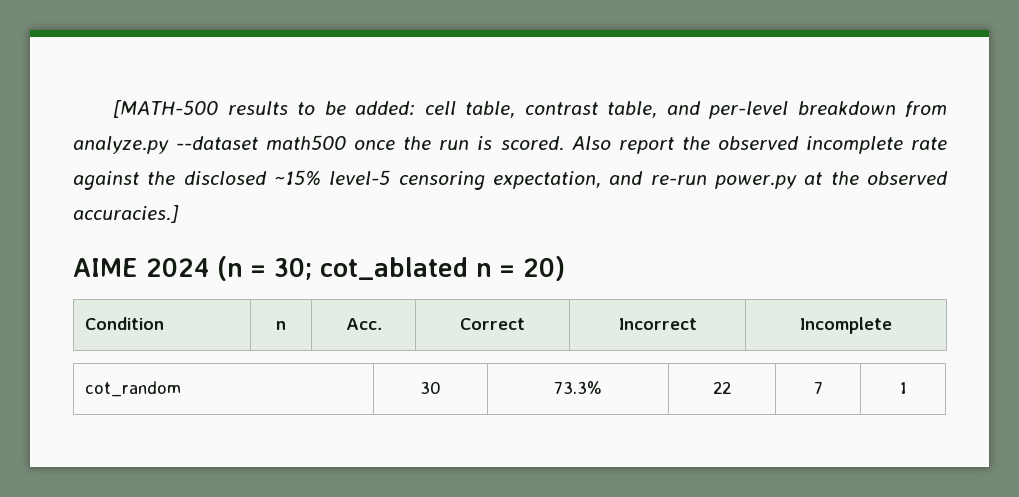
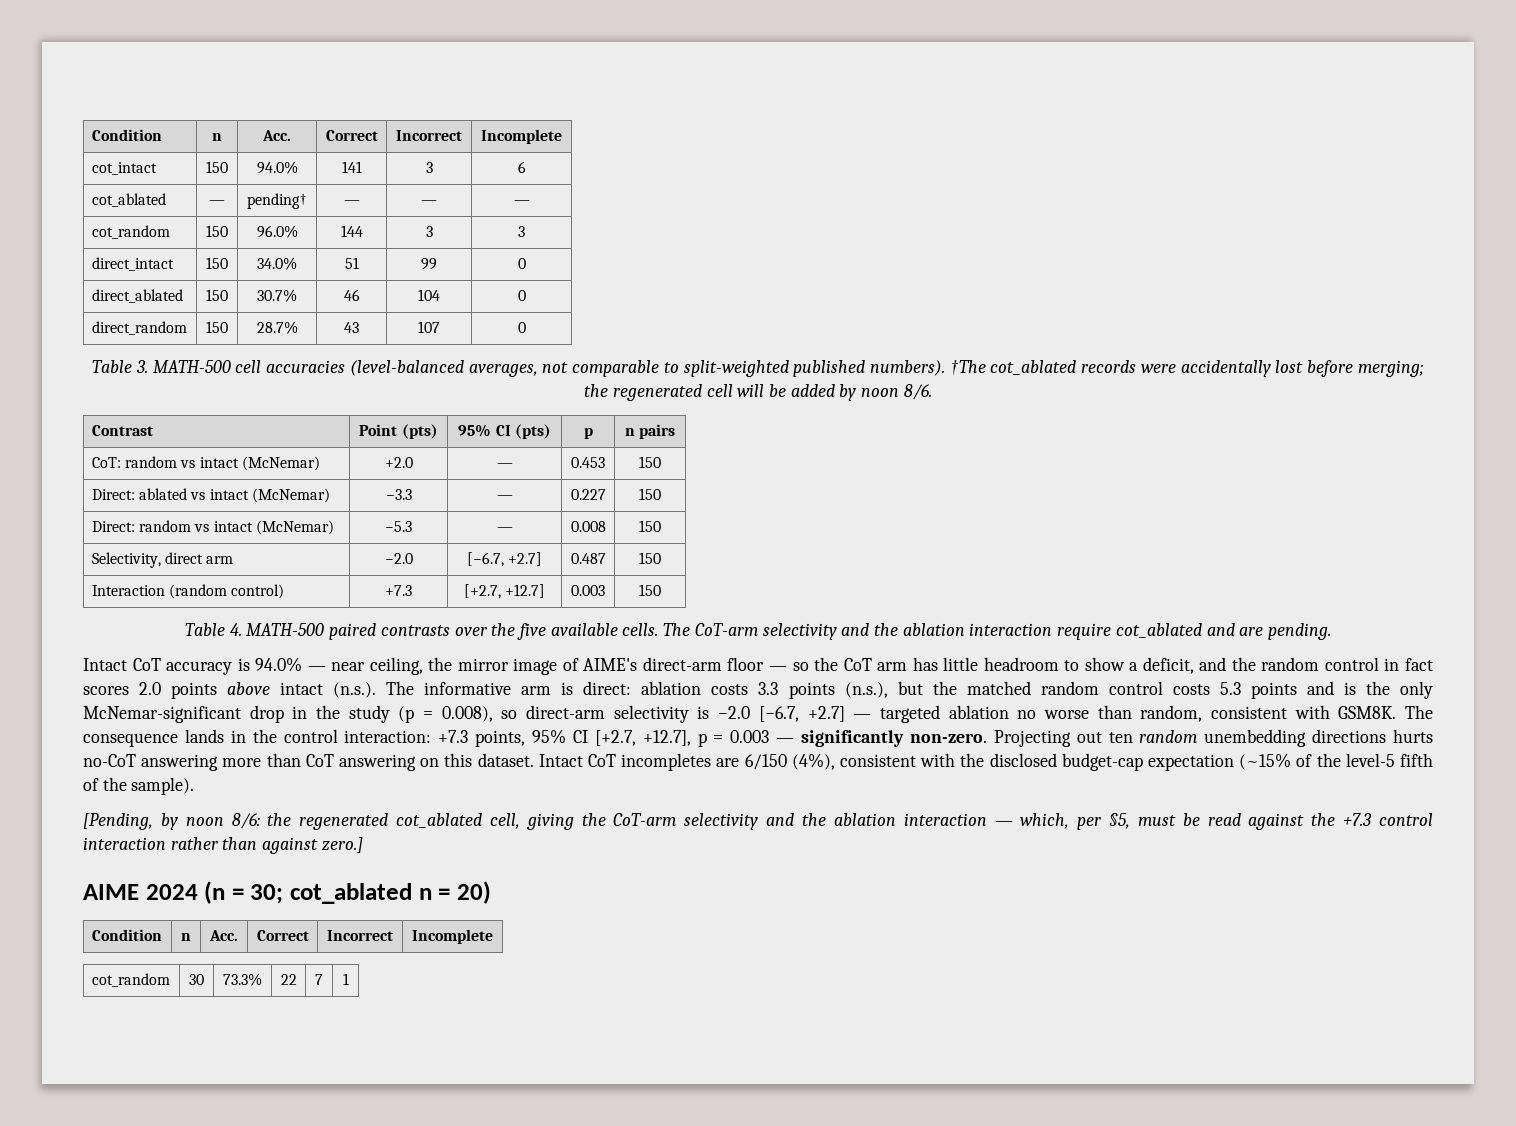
[113,100,947,119] [73,135,948,154] [73,170,948,190] [73,205,179,223] [MATH-500 results to be added: cell table, contrast table, and per-level breakdown from analyze.py --dataset math500 once the run is scored. Also report the observed incomplete rate against the disclosed ~15% level-5 censoring expectation, and re-run power.py at the observed accuracies.] -> [91,129,162,141] [212,133,222,141] [262,130,291,141] [325,130,378,141] [395,130,462,141] [480,129,562,144] [91,162,157,175] [206,161,228,173] [256,161,298,174] [341,161,362,173] [425,162,433,173] [517,161,526,173] [91,193,166,207] [209,200,225,205] [247,193,307,209] [343,200,360,205] [420,200,437,205] [513,200,530,205] [91,225,170,239] [206,225,228,237] [256,225,298,238] [340,225,363,237] [425,226,433,237] [518,226,525,237] [91,257,174,271] [206,257,228,269] [257,257,297,270] [344,257,359,269] [420,258,437,270] [517,258,526,269] [91,289,183,303] [206,289,228,301] [257,289,297,302] [343,289,360,301] [417,289,440,301] [517,290,526,301] [91,321,187,335] [206,321,228,333] [256,321,298,334] [344,322,359,333] [417,321,440,333] [517,322,526,333] [92,360,1424,377] [584,384,932,401] [91,425,153,436] [359,424,438,439] [458,424,551,439] [583,428,593,439] [624,424,676,439] [91,456,321,471] [384,457,413,468] [496,463,513,468] [571,457,605,468] [639,456,661,468] [91,488,331,503] [385,489,412,500] [496,495,513,500] [570,489,606,500] [639,488,661,500] [91,520,335,535] [384,521,412,532] [496,527,513,532] [570,521,606,532] [639,520,661,532] [91,552,234,568] [384,553,413,564] [466,552,543,567] [570,553,606,564] [639,552,661,564] [91,584,285,599] [384,585,412,596] [463,584,546,599] [571,585,605,596] [639,584,661,596] [184,623,1332,640] [83,657,1433,675] [83,681,1433,699] [83,705,1433,723] [83,729,1433,747] [83,753,1434,771] [83,777,195,795] [83,813,1433,830] [83,837,363,854] Condition | n | Acc. | Correct | Incorrect | Incomplete // cot_intact | 150 | 94.0% | 141 | 3 | 6 // cot_ablated | — | pending† | — | — | — // cot_random | 150 | 96.0% | 144 | 3 | 3 // direct_intact | 150 | 34.0% | 51 | 99 | 0 // direct_ablated | 150 | 30.7% | 46 | 104 | 0 // direct_random | 150 | 28.7% | 43 | 107 | 0 // Table 3. MATH-500 cell accuracies (level-balanced averages, not comparable to split-weighted published numbers). †The cot_ablated records were accidentally lost before merging; the regenerated cell will be added by noon 8/6. // Contrast | Point (pts) | 95% CI (pts) | p | n pairs // CoT: random vs intact (McNemar) | +2.0 | — | 0.453 | 150 // Direct: ablated vs intact (McNemar) | −3.3 | — | 0.227 | 150 // Direct: random vs intact (McNemar) | −5.3 | — | 0.008 | 150 // Selectivity, direct arm | −2.0 | [−6.7, +2.7] | 0.487 | 150 // Interaction (random control) | +7.3 | [+2.7, +12.7] | 0.003 | 150 // Table 4. MATH-500 paired contrasts over the five available cells. The CoT-arm selectivity and the ablation interaction require cot_ablated and are pending. // Intact CoT accuracy is 94.0% — near ceiling, the mirror image of AIME's direct-arm floor — so the CoT arm has little headroom to show a deficit, and the random control in fact scores 2.0 points above intact (n.s.). The informative arm is direct: ablation costs 3.3 points (n.s.), but the matched random control costs 5.3 points and is the only McNemar-significant drop in the study (p = 0.008), so direct-arm selectivity is −2.0 [−6.7, +2.7] — targeted ablation no worse than random, consistent with GSM8K. The consequence lands in the control interaction: +7.3 points, 95% CI [+2.7, +12.7], p = 0.003 — significantly non-zero. Projecting out ten random unembedding directions hurts no-CoT answering more than CoT answering on this dataset. Intact CoT incompletes are 6/150 (4%), consistent with the disclosed budget-cap expectation (~15% of the level-5 fifth of the sample). // [Pending, by noon 8/6: the regenerated cot_ablated cell, giving the CoT-arm selectivity and the ablation interaction — which, per §5, must be read against the +7.3 control interaction rather than against zero.]

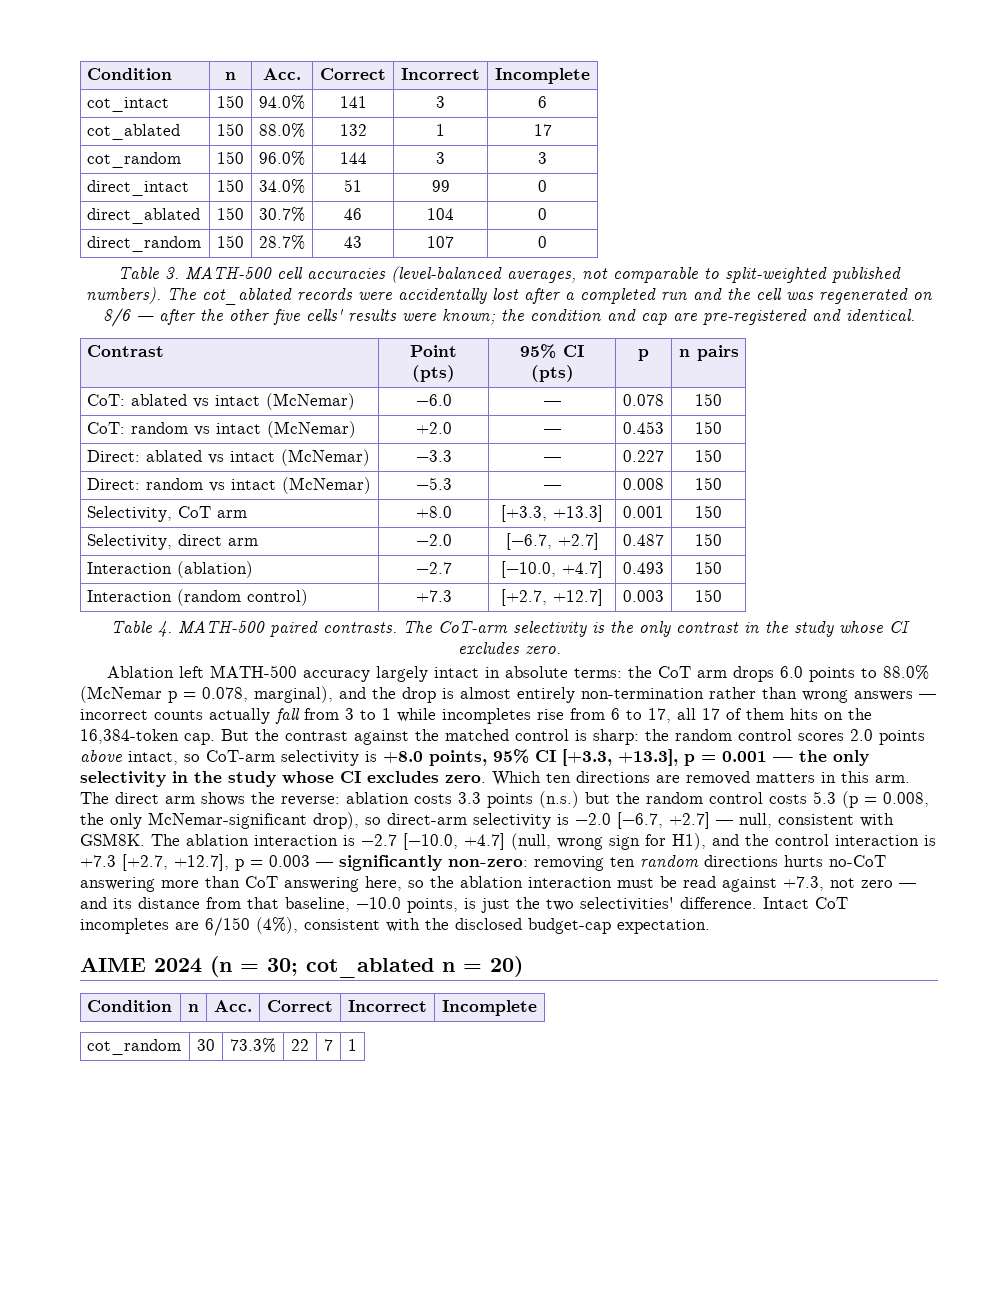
[209,200,225,205] [247,193,307,209] [343,200,360,205] [420,200,437,205] [513,200,530,205] — | pending† | — | — | — -> [217,123,244,136] [259,123,305,138] [339,124,367,136] [436,124,445,136] [533,124,552,136] 150 | 88.0% | 132 | 1 | 17
[949,360,986,376] †The -> [167,288,196,300] The
[1307,360,1424,377] [584,384,932,401] before merging; the regenerated cell will be added by noon 8/6. -> [524,288,932,304] [103,308,915,327] after a completed run and the cell was regenerated on 8/6 — after the other five cells' results were known; the condition and cap are pre-registered and identical.
(676, 431) none -> [87,393,356,410] [415,394,452,406] [543,401,561,406] [623,394,664,406] [695,393,722,406] // CoT: ablated vs intact (McNemar) | −6.0 | — | 0.078 | 150
(661, 526) none -> [87,506,248,522] [415,506,452,518] [501,505,603,522] [623,506,664,518] [695,505,722,518] // Selectivity, CoT arm | +8.0 | [+3.3, +13.3] | 0.001 | 150
(661, 558) none -> [87,561,254,578] [415,562,452,574] [501,561,603,578] [623,562,664,574] [695,561,722,574] // Interaction (ablation) | −2.7 | [−10.0, +4.7] | 0.493 | 150
[380,623,1332,640] [83,657,1433,675] [83,681,632,699] contrasts over the five available cells. The CoT-arm selectivity and the ablation interaction require cot_ablated and are pending. // Intact CoT accuracy is 94.0% — near ceiling, the mirror image of AIME's direct-arm floor — so the CoT arm has little headroom to show a deficit, and the random control in fact scores 2.0 points above intact (n.s.). The informative arm is direct: -> [322,621,910,637] [457,642,561,654] [106,665,929,682] [80,686,936,703] [80,708,872,724] [80,729,925,745] [80,749,869,766] [80,771,910,787] [80,792,340,806] contrasts. The CoT-arm selectivity is the only contrast in the study whose CI excludes zero. // Ablation left MATH-500 accuracy largely intact in absolute terms: the CoT arm drops 6.0 points to 88.0% (McNemar p = 0.078, marginal), and the drop is almost entirely non-termination rather than wrong answers — incorrect counts actually fall from 3 to 1 while incompletes rise from 6 to 17, all 17 of them hits on the 16,384-token cap. But the contrast against the matched control is sharp: the random control scores 2.0 points above intact, so CoT-arm selectivity is +8.0 points, 95% CI [+3.3, +13.3], p = 0.001 — the only selectivity in the study whose CI excludes zero. Which ten directions are removed matters in this arm. The direct arm shows the reverse:
[844,682,888,698] (n.s.), -> [539,791,579,808] (n.s.)
[966,681,1031,695] matched -> (640, 798) none
[1250,681,1433,699] [83,705,493,723] points and is the only McNemar-significant drop in the study (p = 0.008), -> [842,791,929,808] [80,812,359,829] (p = 0.008, the only McNemar-significant drop),
[879,705,1433,723] [83,729,588,747] targeted ablation no worse than random, consistent with GSM8K. The consequence lands in the control interaction: +7.3 points, 95% CI -> [739,813,894,828] [80,833,936,850] [80,855,116,867] null, consistent with GSM8K. The ablation interaction is −2.7 [−10.0, +4.7] (null, wrong sign for H1), and the control interaction is +7.3
[909,730,1102,747] non-zero. Projecting out -> [448,856,604,871] non-zero: removing
[1204,729,1307,747] unembedding -> (699, 861) none
[420,753,534,767] on this dataset. -> [365,876,916,892] [80,897,757,913] here, so the ablation interaction must be read against +7.3, not zero — and its distance from that baseline, −10.0 points, is just the two selectivities' difference.
[1148,753,1434,771] [83,777,195,795] [83,813,1433,830] [83,837,363,854] expectation (~15% of the level-5 fifth of the sample). // [Pending, by noon 8/6: the regenerated cot_ablated cell, giving the CoT-arm selectivity and the ablation interaction — which, per §5, must be read against the +7.3 control interaction rather than against zero.] -> [617,919,710,934] expectation.

